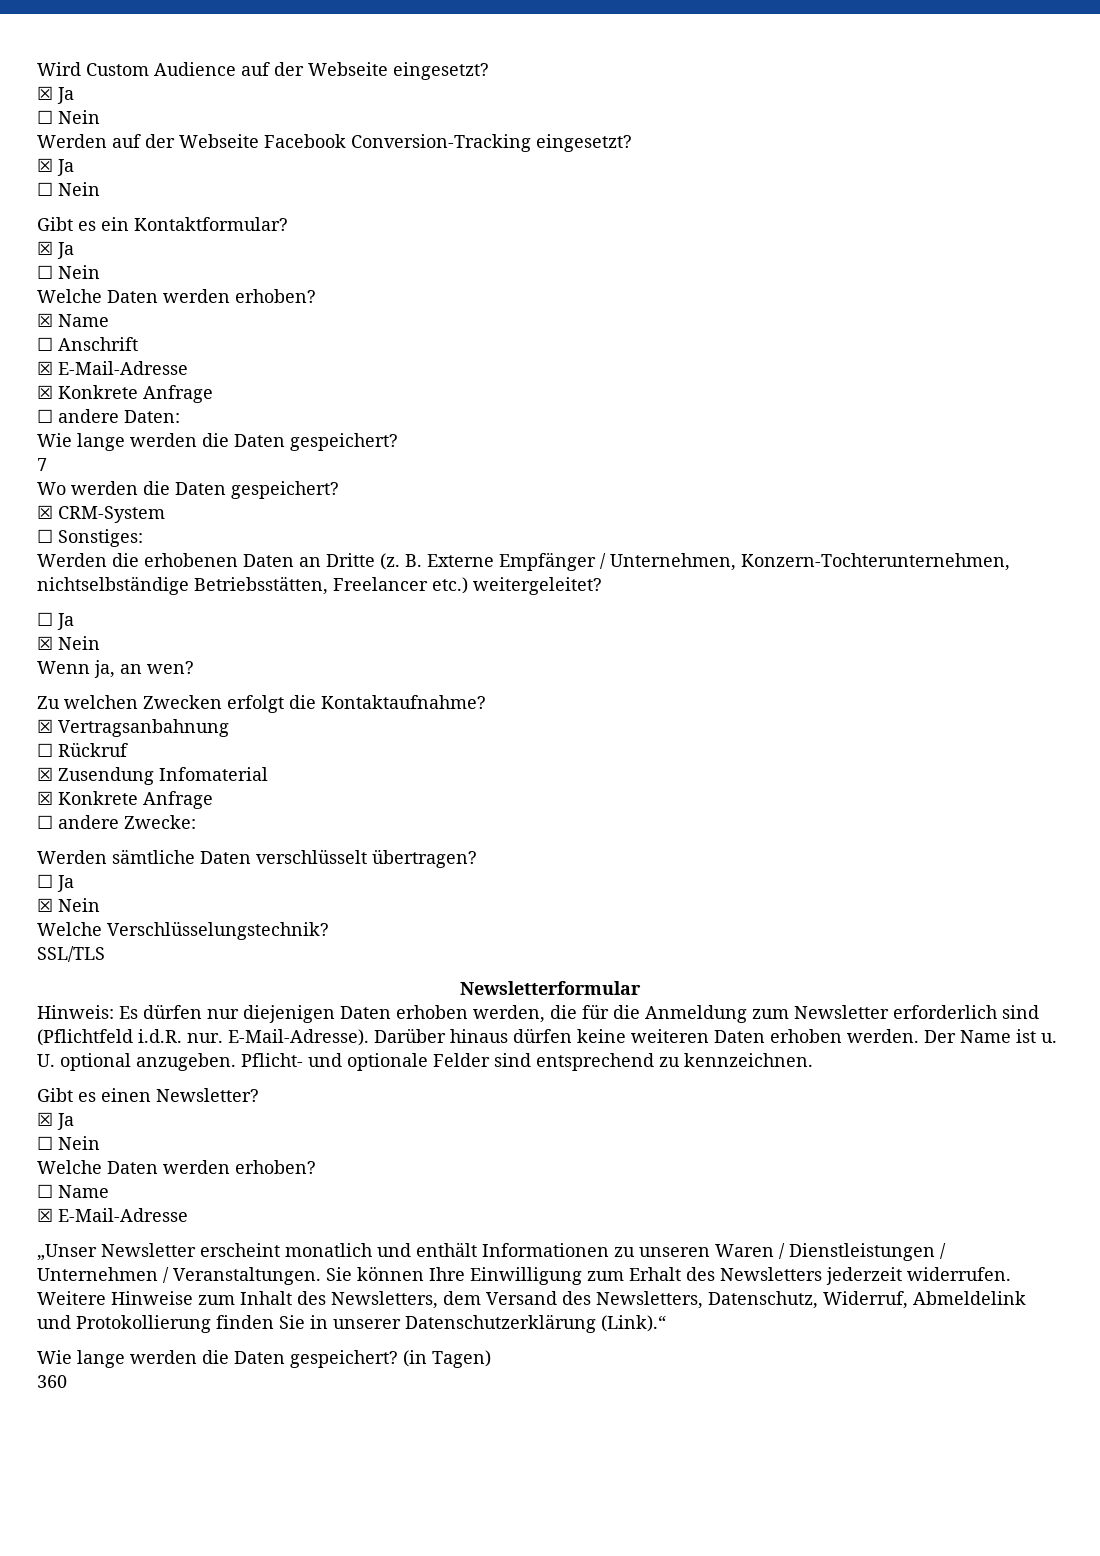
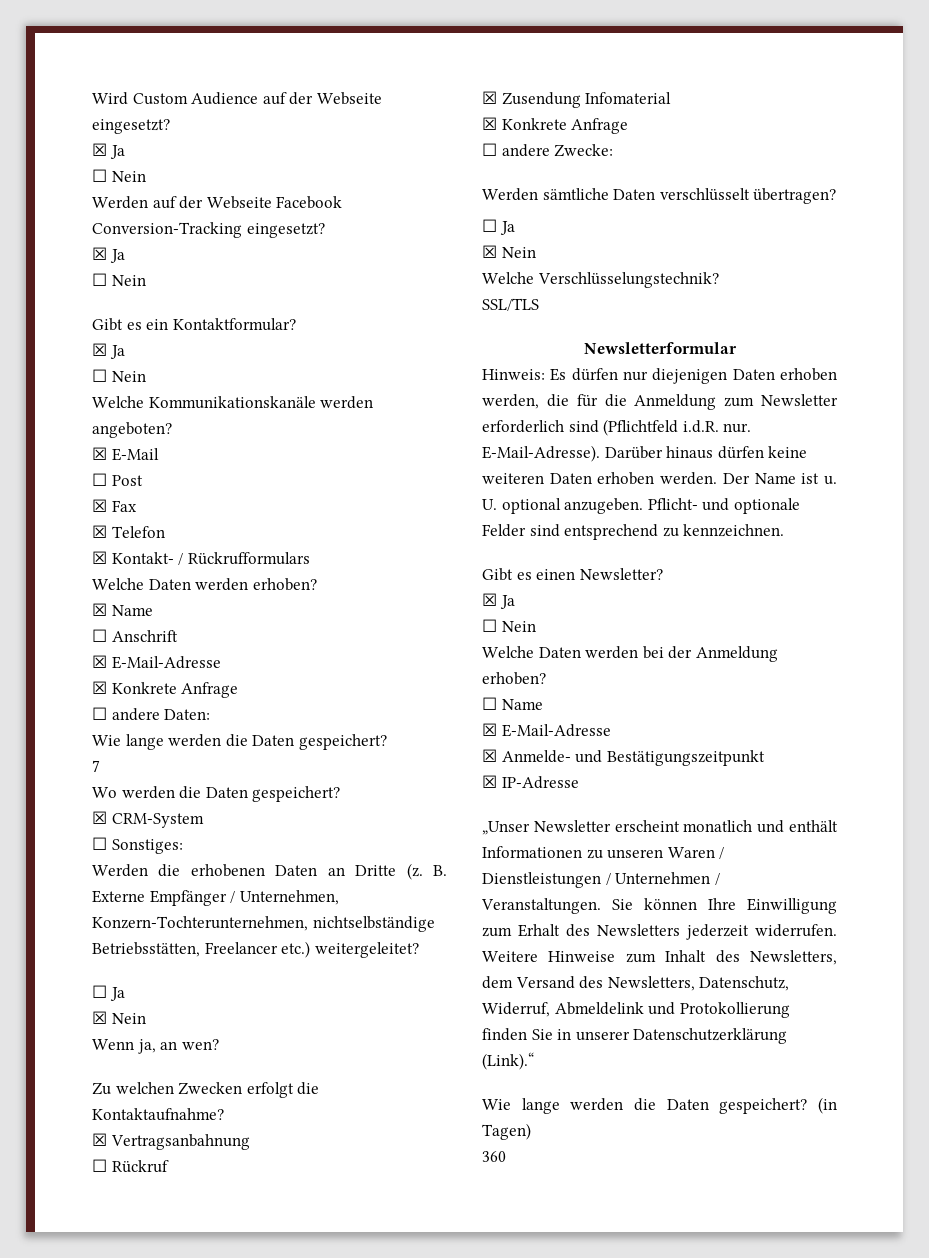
(100, 272) none -> [92,396,374,409] [92,422,172,438] [92,447,159,461] [92,473,143,486] [92,499,137,512] [92,525,165,538] [92,551,310,565] // Welche Kommunikationskanäle werden angeboten? // ☒ E-Mail // ☐ Post // ☒ Fax // ☒ Telefon // ☒ Kontakt- / Rückrufformulars
(230, 1167) none -> [642,646,778,662] bei der Anmeldung
(188, 1215) none -> [482,749,765,766] [482,775,579,789] // ☒ Anmelde- und Bestätigungszeitpunkt // ☒ IP-Adresse

